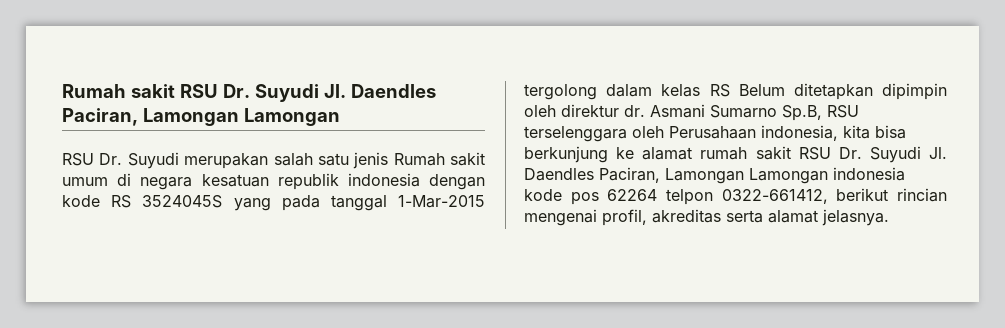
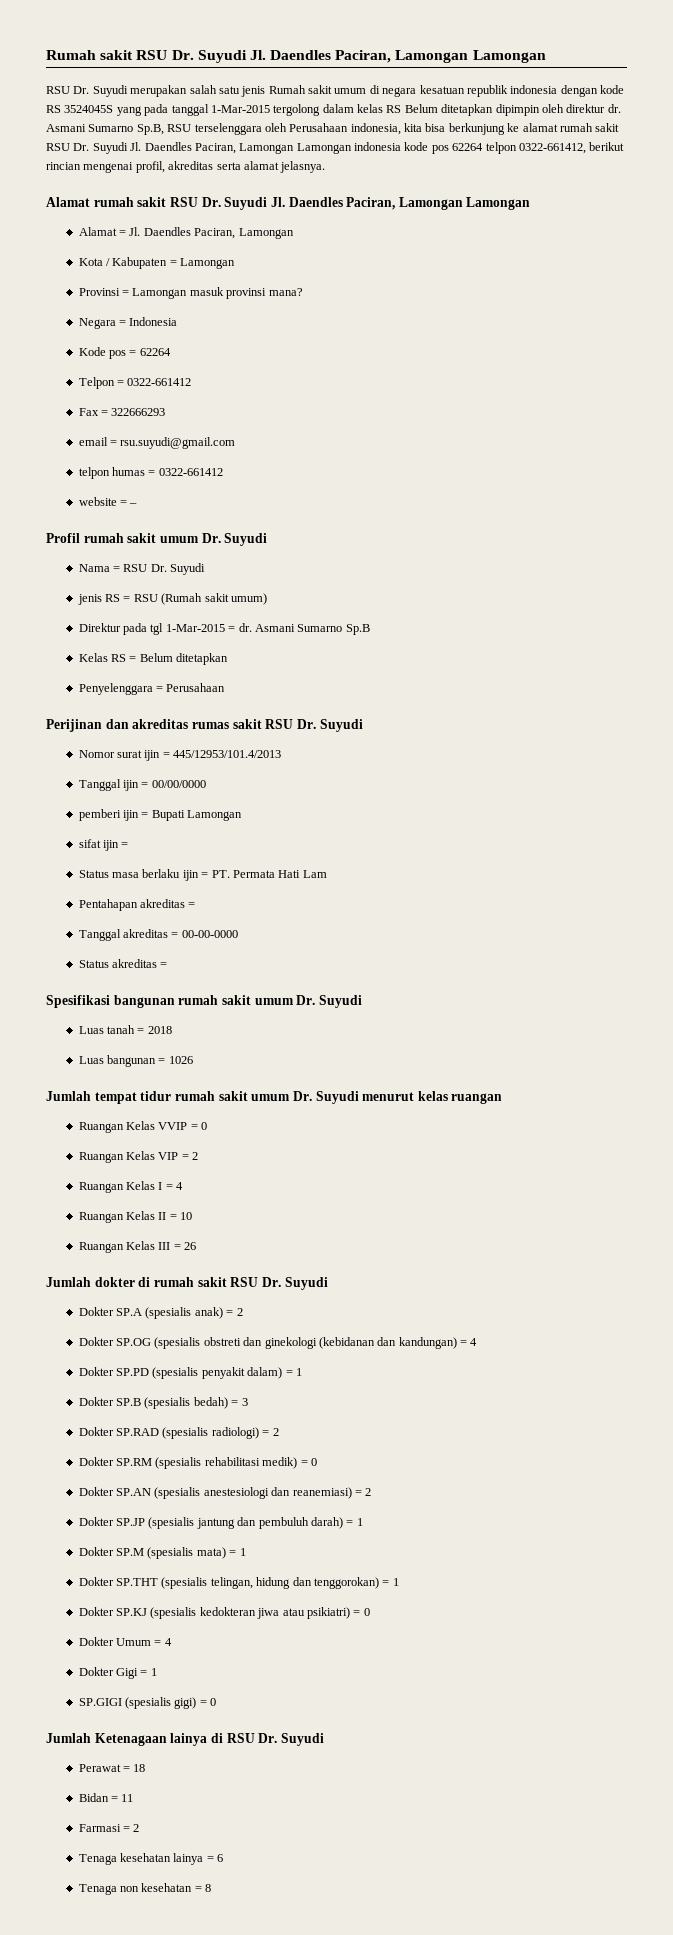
(889, 217) none -> [46,197,531,210] [78,227,294,239] [78,257,236,269] [78,287,303,299] [78,317,178,329] [78,347,171,359] [78,377,192,389] [78,408,166,416] [78,437,236,449] [78,467,223,479] [78,497,138,506] [46,533,268,546] [78,563,206,575] [77,593,267,605] [78,623,370,635] [78,653,229,665] [78,683,226,695] [46,719,363,732] [78,750,282,761] [78,779,206,791] [78,809,243,821] [78,839,129,851] [78,869,327,881] [78,899,196,911] [78,929,238,941] [78,959,168,968] [46,995,362,1008] [78,1025,172,1034] [78,1055,193,1067] [46,1091,503,1104] [78,1121,208,1133] [78,1151,199,1163] [78,1181,184,1193] [78,1211,193,1223] [78,1241,197,1253] [46,1277,328,1290] [78,1307,243,1319] [78,1337,478,1349] [78,1367,302,1379] [78,1397,248,1409] [78,1427,279,1439] [78,1457,317,1469] [78,1487,372,1499] [78,1517,363,1529] [78,1547,246,1559] [78,1577,399,1589] [78,1607,370,1619] [78,1637,172,1646] [78,1667,157,1679] [78,1697,217,1709] [46,1733,324,1746] [78,1764,146,1772] [78,1793,134,1802] [78,1824,140,1832] [78,1853,224,1865] [78,1883,212,1895] // Alamat rumah sakit RSU Dr. Suyudi Jl. Daendles Paciran, Lamongan Lamongan // Alamat = Jl. Daendles Paciran, Lamongan // Kota / Kabupaten = Lamongan // Provinsi = Lamongan masuk provinsi mana? // Negara = Indonesia // Kode pos = 62264 // Telpon = 0322-661412 // Fax = 322666293 // email = rsu.suyudi@gmail.com // telpon humas = 0322-661412 // website = – // Profil rumah sakit umum Dr. Suyudi // Nama = RSU Dr. Suyudi // jenis RS = RSU (Rumah sakit umum) // Direktur pada tgl 1-Mar-2015 = dr. Asmani Sumarno Sp.B // Kelas RS = Belum ditetapkan // Penyelenggara = Perusahaan // Perijinan dan akreditas rumas sakit RSU Dr. Suyudi // Nomor surat ijin = 445/12953/101.4/2013 // Tanggal ijin = 00/00/0000 // pemberi ijin = Bupati Lamongan // sifat ijin = // Status masa berlaku ijin = PT. Permata Hati Lam // Pentahapan akreditas = // Tanggal akreditas = 00-00-0000 // Status akreditas = // Spesifikasi bangunan rumah sakit umum Dr. Suyudi // Luas tanah = 2018 // Luas bangunan = 1026 // Jumlah tempat tidur rumah sakit umum Dr. Suyudi menurut kelas ruangan // Ruangan Kelas VVIP = 0 // Ruangan Kelas VIP = 2 // Ruangan Kelas I = 4 // Ruangan Kelas II = 10 // Ruangan Kelas III = 26 // Jumlah dokter di rumah sakit RSU Dr. Suyudi // Dokter SP.A (spesialis anak) = 2 // Dokter SP.OG (spesialis obstreti dan ginekologi (kebidanan dan kandungan) = 4 // Dokter SP.PD (spesialis penyakit dalam) = 1 // Dokter SP.B (spesialis bedah) = 3 // Dokter SP.RAD (spesialis radiologi) = 2 // Dokter SP.RM (spesialis rehabilitasi medik) = 0 // Dokter SP.AN (spesialis anestesiologi dan reanemiasi) = 2 // Dokter SP.JP (spesialis jantung dan pembuluh darah) = 1 // Dokter SP.M (spesialis mata) = 1 // Dokter SP.THT (spesialis telingan, hidung dan tenggorokan) = 1 // Dokter SP.KJ (spesialis kedokteran jiwa atau psikiatri) = 0 // Dokter Umum = 4 // Dokter Gigi = 1 // SP.GIGI (spesialis gigi) = 0 // Jumlah Ketenagaan lainya di RSU Dr. Suyudi // Perawat = 18 // Bidan = 11 // Farmasi = 2 // Tenaga kesehatan lainya = 6 // Tenaga non kesehatan = 8

